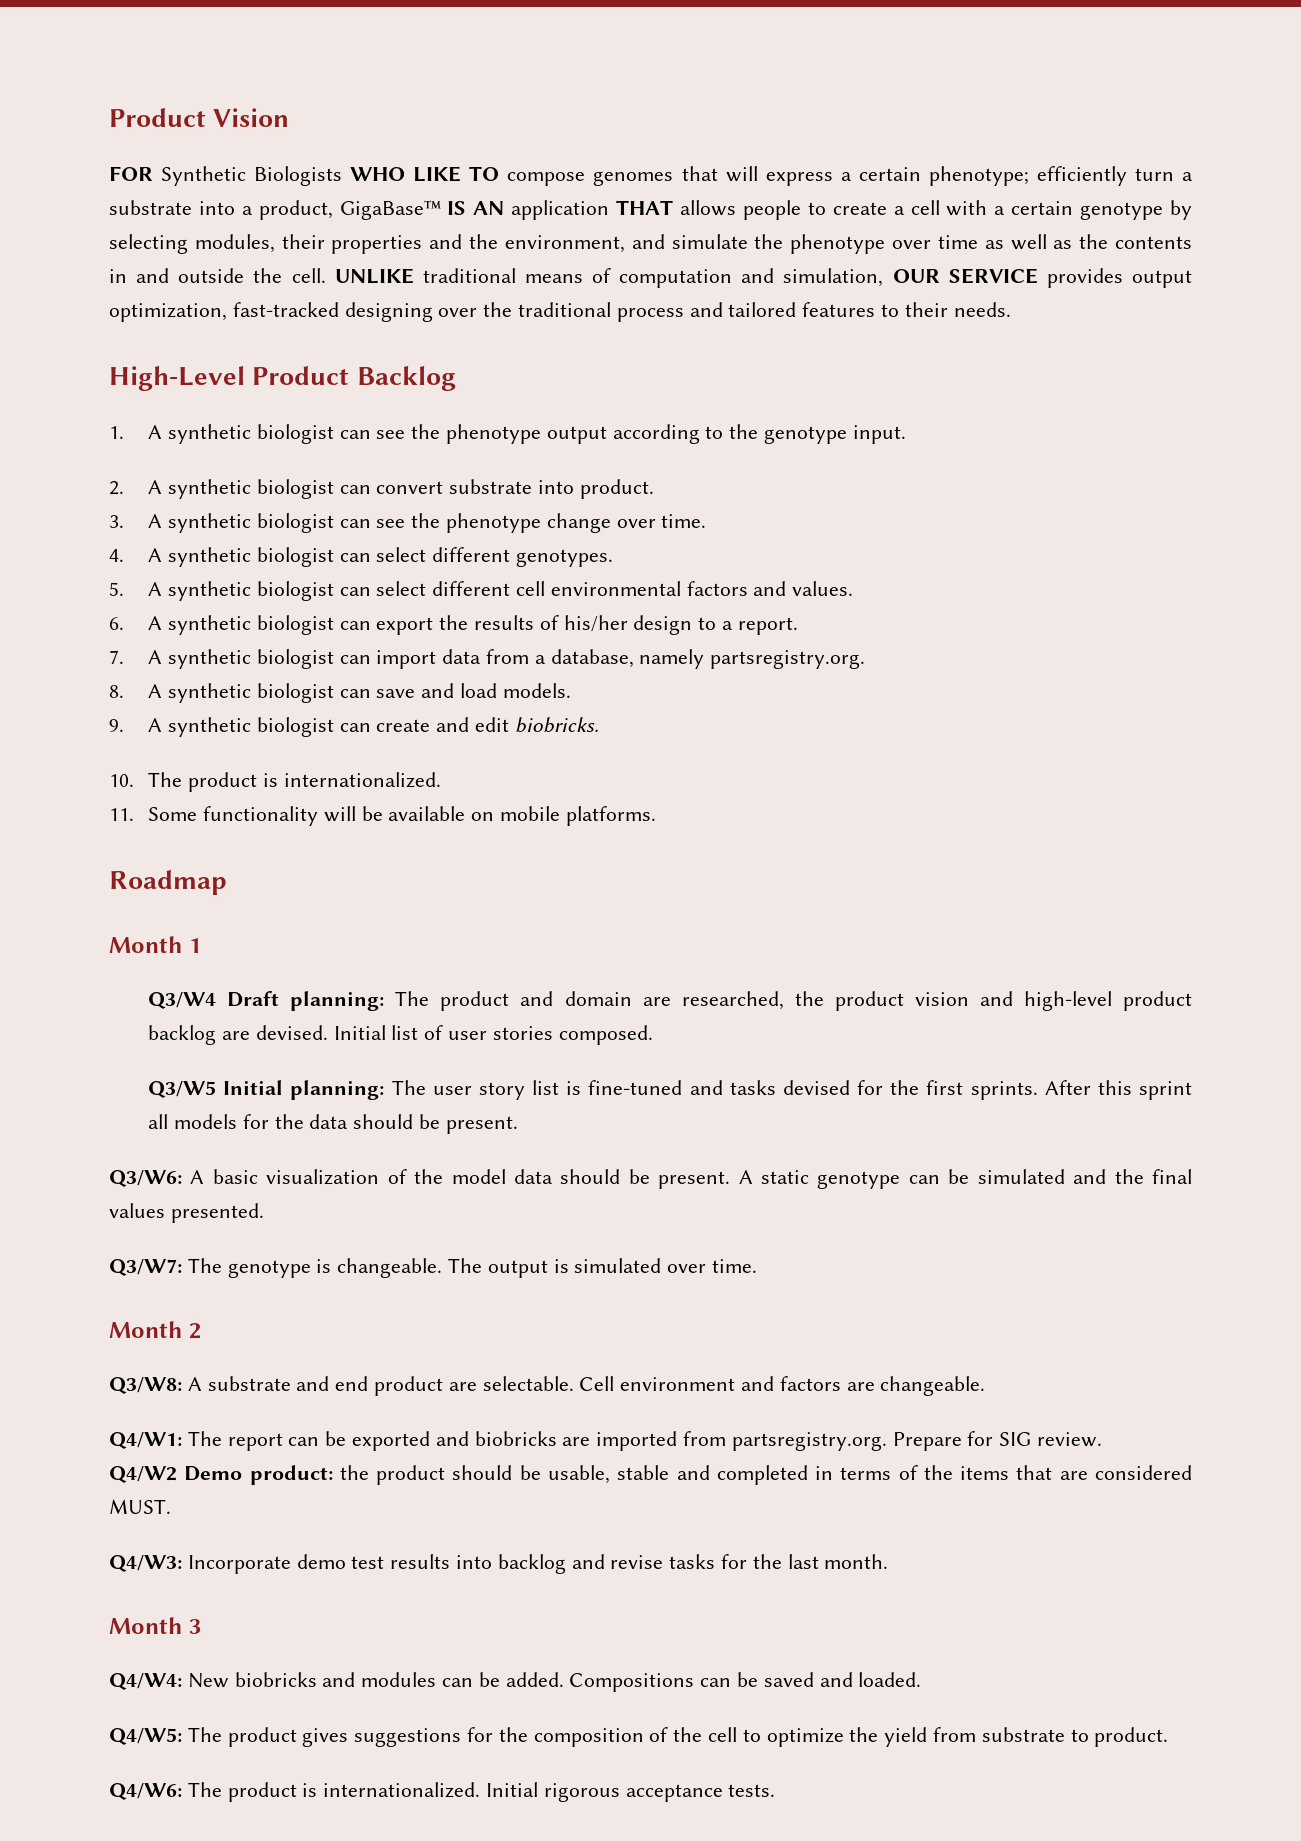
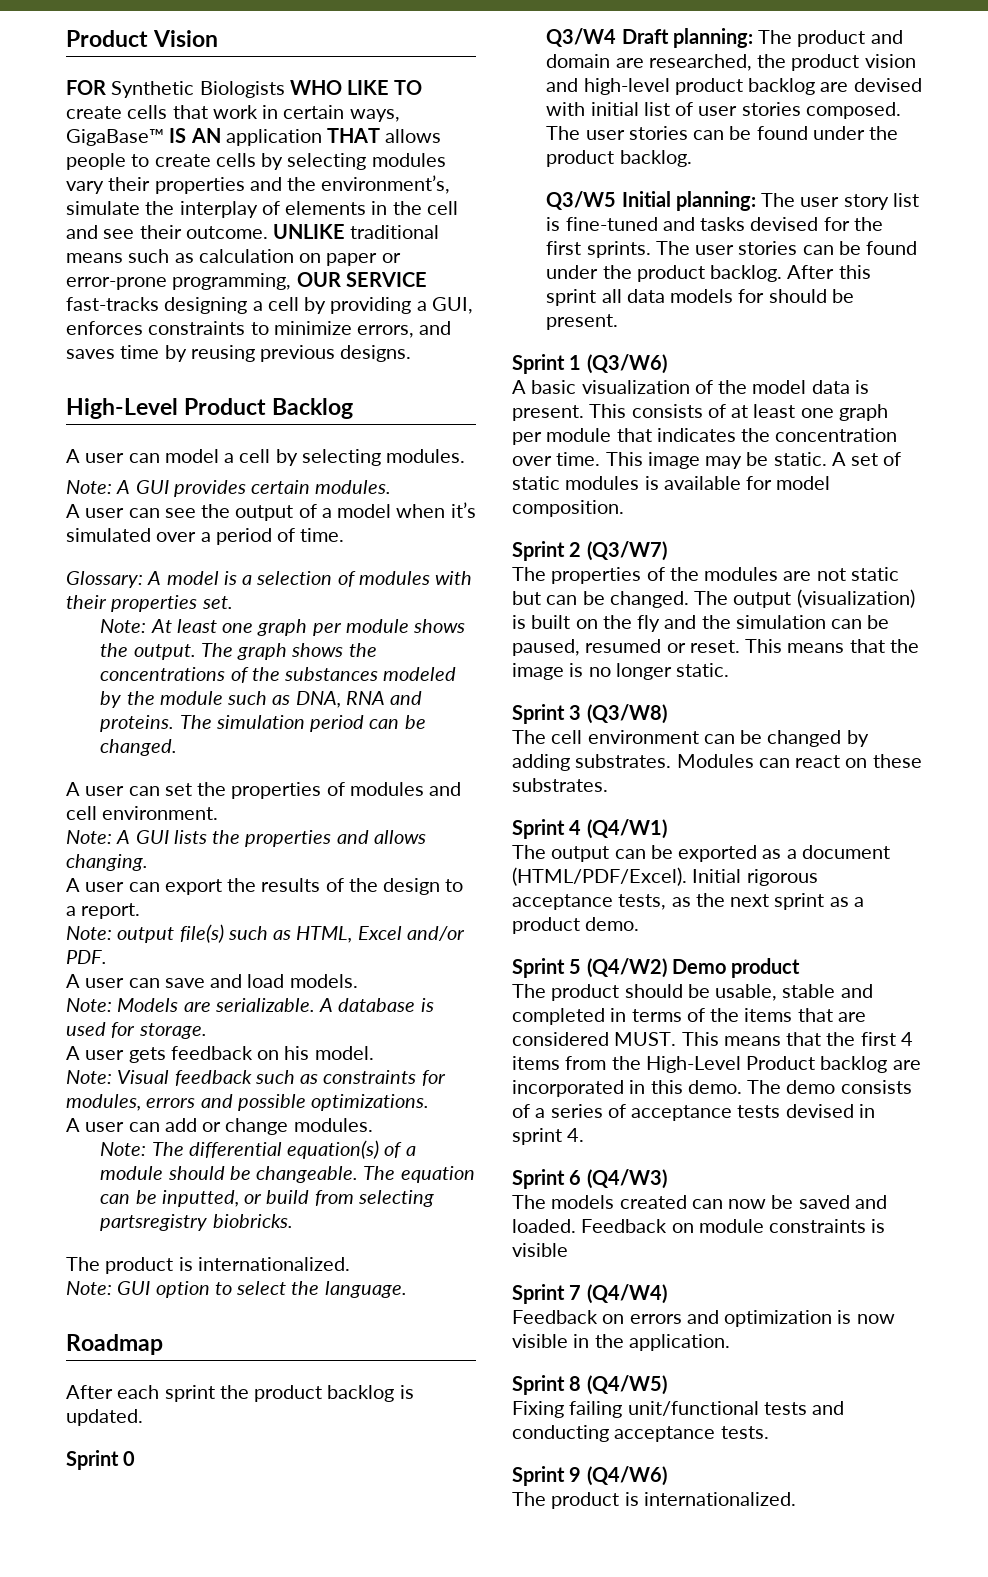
[507,166,1193,186] [109,200,333,220] compose genomes that will express a certain phenotype; efficiently turn a substrate into a product, -> [66,105,400,122] create cells that work in certain ways,
[893,200,1192,220] [109,234,1193,254] [109,268,1192,288] [109,302,1011,322] [109,366,456,391] [109,424,906,444] [109,479,654,499] [109,513,707,533] [109,547,614,567] [109,581,854,601] [109,615,334,635] a cell with a certain genotype by selecting modules, their properties and the environment, and simulate the phenotype over time as well as the contents in and outside the cell. UNLIKE traditional means of computation and simulation, OUR SERVICE provides output optimization, fast-tracked designing over the traditional process and tailored features to their needs. // High-Level Product Backlog // 1. A synthetic biologist can see the phenotype output according to the genotype input. // 2. A synthetic biologist can convert substrate into product. // 3. A synthetic biologist can see the phenotype change over time. // 4. A synthetic biologist can select different genotypes. // 5. A synthetic biologist can select different cell environmental factors and values. // 6. A synthetic biologist -> [215,153,446,170] [66,175,451,194] [66,201,458,218] [66,224,440,239] [66,249,401,266] [66,272,427,290] [66,297,473,314] [66,321,452,338] [66,345,412,362] [66,398,354,419] [66,449,466,466] [66,480,392,497] [66,502,476,521] [66,528,345,545] [66,571,473,588] [66,595,233,612] [100,619,466,636] [100,643,377,660] [100,667,457,683] [100,691,423,708] [100,715,426,732] [100,739,178,756] [66,782,462,799] [66,806,219,820] [66,830,426,847] [66,854,148,871] [66,878,125,892] cells by selecting modules vary their properties and the environment’s, simulate the interplay of elements in the cell and see their outcome. UNLIKE traditional means such as calculation on paper or error-prone programming, OUR SERVICE fast-tracks designing a cell by providing a GUI, enforces constraints to minimize errors, and saves time by reusing previous designs. // High-Level Product Backlog // A user can model a cell by selecting modules. // Note: A GUI provides certain modules. // A user can see the output of a model when it’s simulated over a period of time. // Glossary: A model is a selection of modules with their properties set. // Note: At least one graph per module shows the output. The graph shows the concentrations of the substances modeled by the module such as DNA, RNA and proteins. The simulation period can be changed. // A user can set the properties of modules and cell environment. // Note: A GUI lists the properties and allows changing. // A user
[563,615,628,632] his/her -> [348,878,378,892] the
[109,649,866,669] [109,683,334,703] 7. A synthetic biologist can import data from a database, namely partsregistry.org. // 8. A synthetic biologist -> [66,924,465,943] [66,950,107,964] [66,974,125,988] Note: output file(s) such as HTML, Excel and/or PDF. // A user
[109,717,510,737] 9. A synthetic biologist can create and edit -> [66,998,434,1012] [66,1022,207,1039] [66,1046,374,1063] [66,1070,446,1086] [66,1094,430,1111] [66,1118,373,1135] [100,1140,416,1159] [100,1166,475,1183] [100,1190,434,1207] [100,1214,208,1231] Note: Models are serializable. A database is used for storage. // A user gets feedback on his model. // Note: Visual feedback such as constraints for modules, errors and possible optimizations. // A user can add or change modules. // Note: The differential equation(s) of a module should be changeable. The equation can be inputted, or build from selecting partsregistry
[109,774,134,787] 10. -> (293, 1221) none
[109,806,656,826] [109,870,227,895] [109,936,202,953] 11. Some functionality will be available on mobile platforms. // Roadmap // Month 1 -> [66,1281,407,1298] [66,1334,163,1355] [66,1385,414,1402] [66,1409,143,1426] [66,1450,136,1470] Note: GUI option to select the language. // Roadmap // After each sprint the product backlog is updated. // Sprint 0
[255,1025,386,1040] devised. Initial -> [853,78,922,92] [546,102,639,116] devised with initial
(653, 1035) none -> [546,126,899,140] [546,150,692,167] The user stories can be found under the product backlog.
(1038, 1090) none -> [655,241,918,255] [546,265,783,282] The user stories can be found under the product backlog.
(169, 1121) none -> [626,289,665,303] data
[274,1114,349,1129] the data -> (765, 296) none
[109,1170,182,1187] Q3/W6: -> [512,354,667,374] Sprint 1 (Q3/W6) //
[560,1169,1193,1189] [109,1203,264,1223] [109,1258,758,1278] [109,1321,202,1339] [109,1376,986,1396] [109,1431,1103,1451] [109,1465,369,1485] should be present. A static genotype can be simulated and the final values presented. // Q3/W7: The genotype is changeable. The output is simulated over time. // Month 2 // Q3/W8: A substrate and end product are selectable. Cell environment and factors are changeable. // Q4/W1: The report can be exported and biobricks are imported from partsregistry.org. Prepare for SIG review. // Q4/W2 Demo product: the -> [854,380,869,394] [512,404,888,421] [512,428,898,445] [512,452,902,469] [512,476,831,490] [512,500,624,517] [512,541,667,561] [512,567,899,584] [512,589,915,608] [512,615,890,632] [512,639,919,656] [512,663,730,680] [512,704,667,724] [512,730,869,747] [512,754,922,771] [512,778,608,792] [512,819,667,839] [512,845,890,862] [512,867,818,886] [512,893,864,910] [512,917,640,934] [512,958,801,978] [512,984,546,998] is present. This consists of at least one graph per module that indicates the concentration over time. This image may be static. A set of static modules is available for model composition. // Sprint 2 (Q3/W7) // The properties of the modules are not static but can be changed. The output (visualization) is built on the fly and the simulation can be paused, resumed or reset. This means that the image is no longer static. // Sprint 3 (Q3/W8) // The cell environment can be changed by adding substrates. Modules can react on these substrates. // Sprint 4 (Q4/W1) // The output can be exported as a document (HTML/PDF/Excel). Initial rigorous acceptance tests, as the next sprint as a product demo. // Sprint 5 (Q4/W2) Demo product // The
[109,1554,889,1574] [109,1617,202,1634] [109,1672,922,1692] [109,1727,1169,1747] [109,1782,776,1802] // Q4/W3: Incorporate demo test results into backlog and revise tasks for the last month. // Month 3 // Q4/W4: New biobricks and modules can be added. Compositions can be saved and loaded. // Q4/W5: The product gives suggestions for the composition of the cell to optimize the yield from substrate to product. // Q4/W6: The product is internationalized. Initial rigorous acceptance tests. -> [681,1032,913,1046] [512,1056,921,1073] [512,1080,912,1097] [512,1104,875,1121] [512,1128,585,1145] [512,1169,667,1189] [512,1195,887,1209] [512,1219,886,1233] [512,1243,568,1257] [512,1284,667,1304] [512,1310,895,1327] [512,1334,730,1351] [512,1375,667,1395] [512,1401,845,1418] [512,1425,769,1442] [512,1466,667,1486] [512,1492,796,1509] This means that the first 4 items from the High-Level Product backlog are incorporated in this demo. The demo consists of a series of acceptance tests devised in sprint 4. // Sprint 6 (Q4/W3) // The models created can now be saved and loaded. Feedback on module constraints is visible // Sprint 7 (Q4/W4) // Feedback on errors and optimization is now visible in the application. // Sprint 8 (Q4/W5) // Fixing failing unit/functional tests and conducting acceptance tests. // Sprint 9 (Q4/W6) // The product is internationalized.

